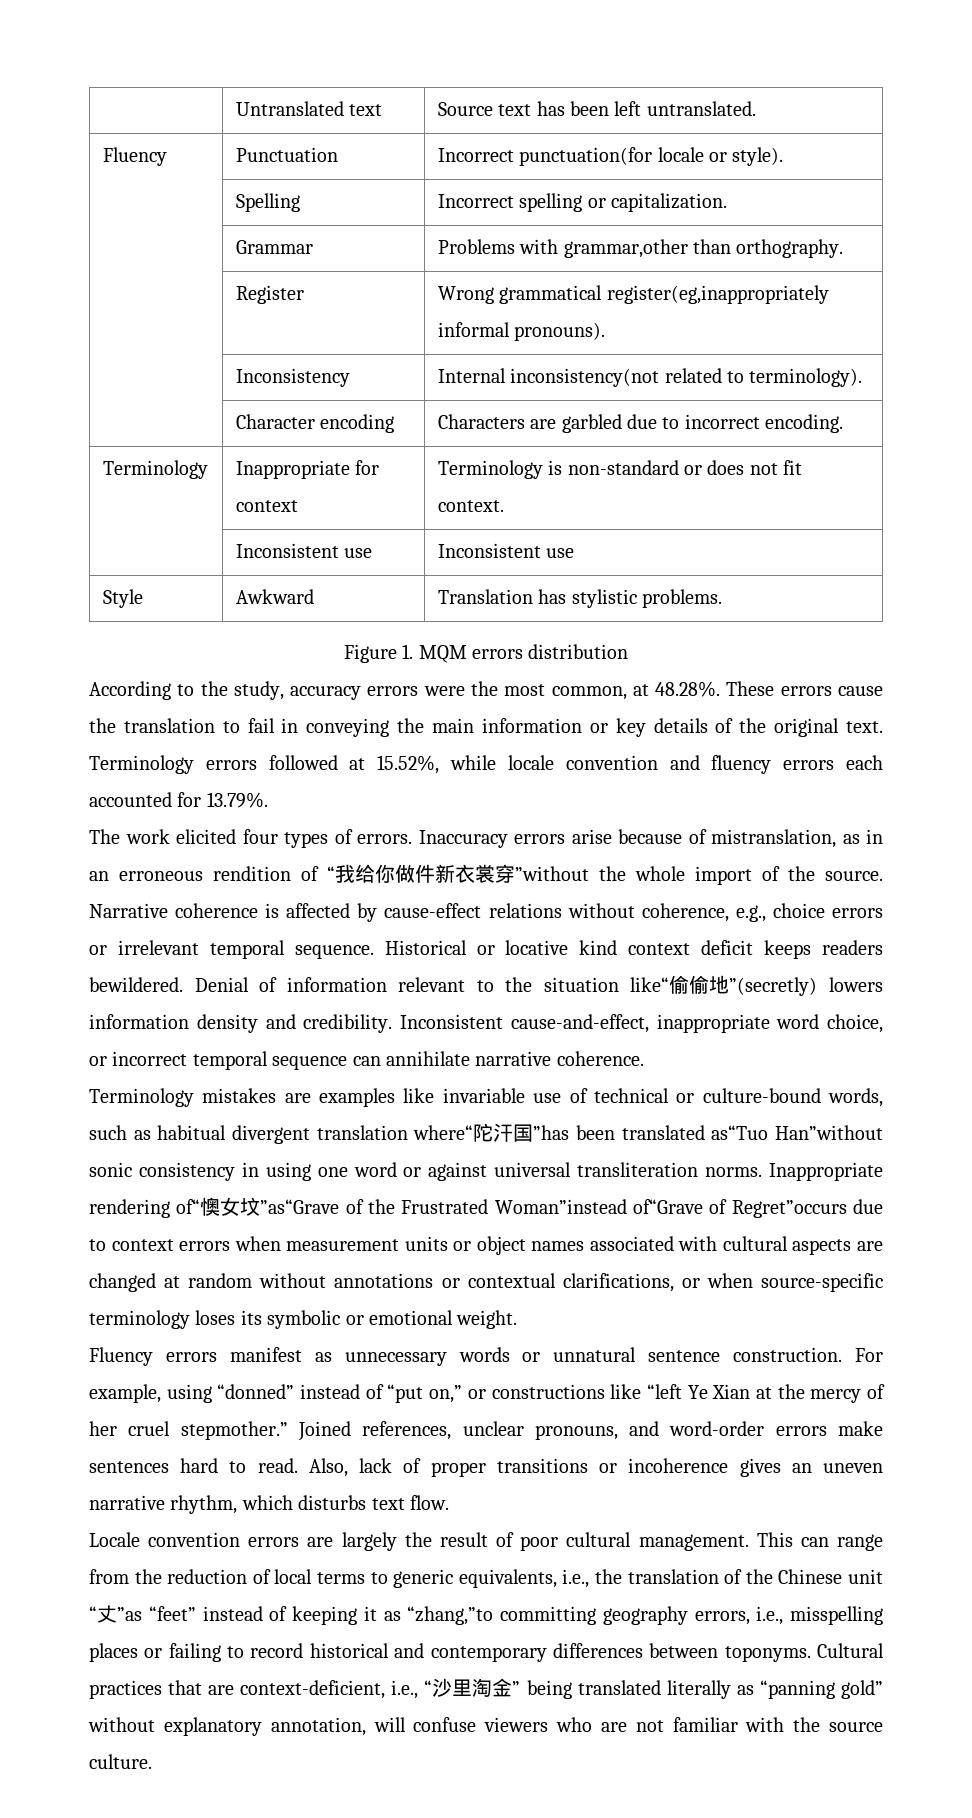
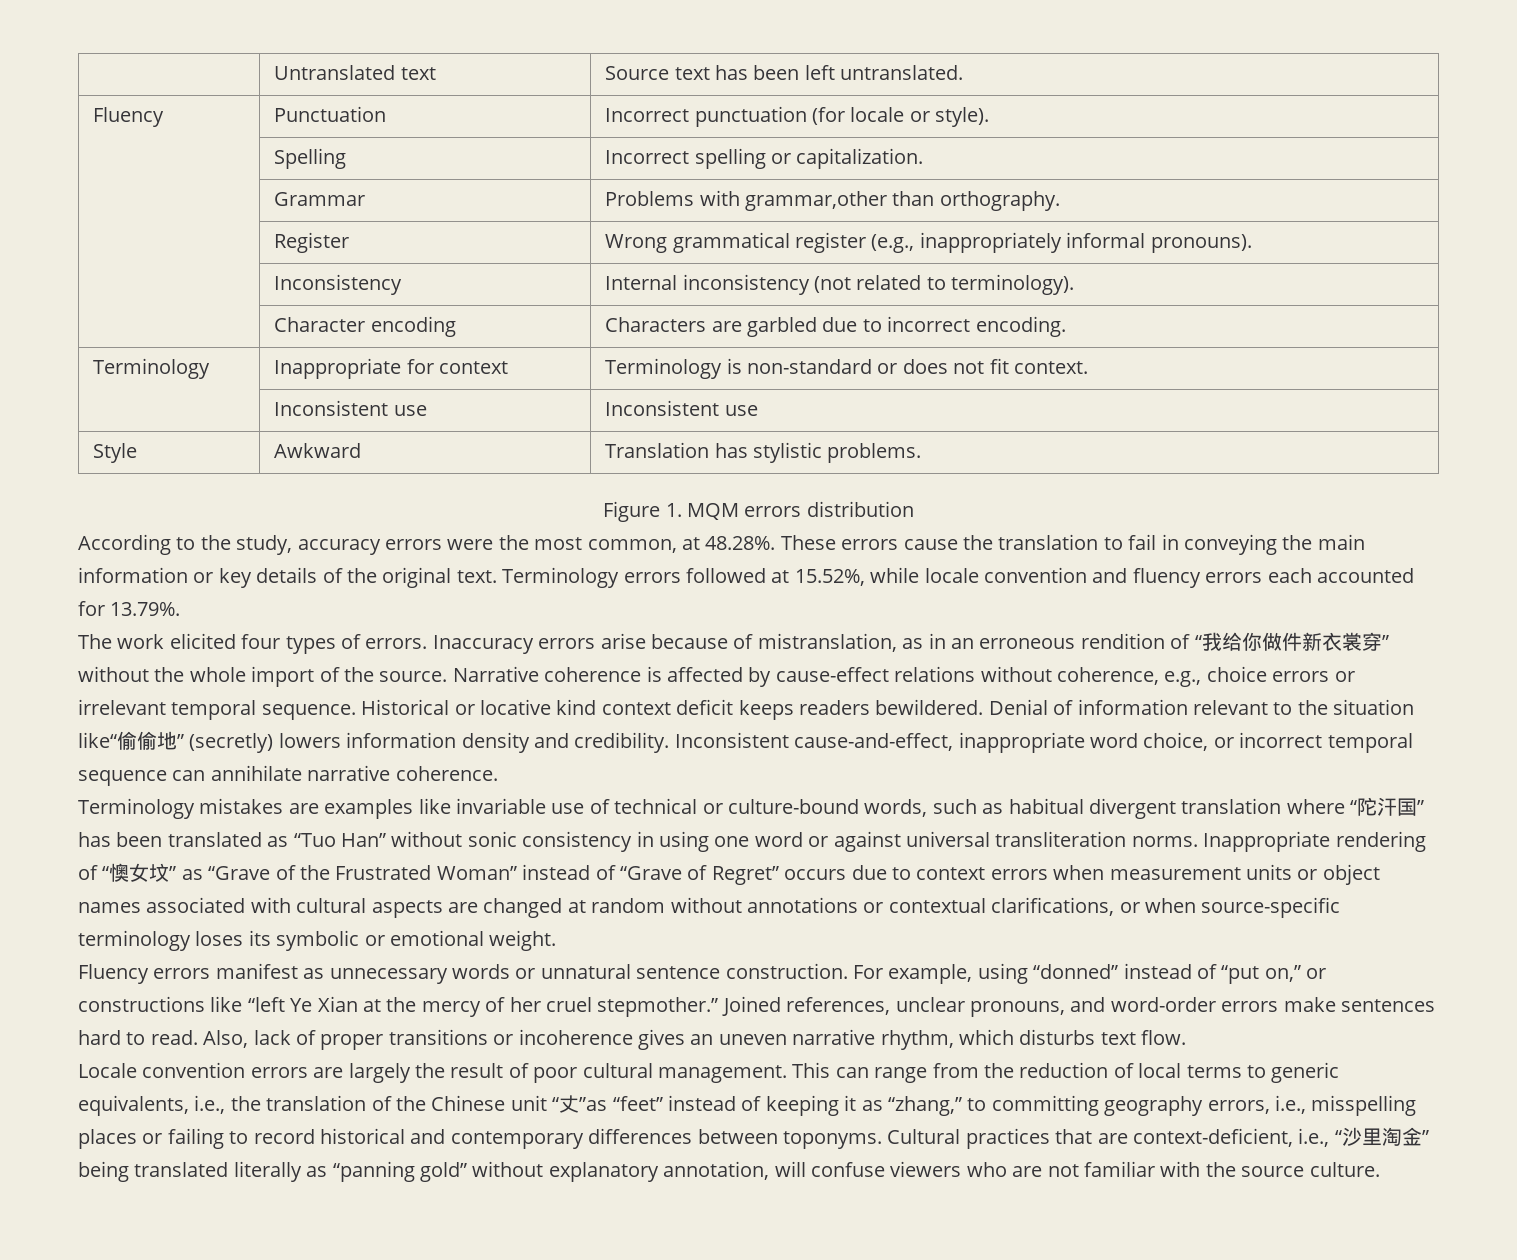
[519,147,653,166] punctuation(for -> [694,106,845,127] punctuation (for
[606,285,829,304] register(eg,inappropriately -> [794,232,1062,253] register (e.g., inappropriately
[510,368,660,387] inconsistency(not -> [682,274,851,295] inconsistency (not
[515,866,589,881] ”without -> [1381,635,1389,649] [78,666,149,682] ” without
[729,977,818,996] ”(secretly) -> [177,733,274,753] ” (secretly)
[413,1123,883,1142] where“陀汗国”has been translated as“Tuo Han”without -> [1286,797,1425,816] [78,831,463,847] where “陀汗国” has been translated as “Tuo Han” without
[176,1197,847,1218] of“懊女坟”as“Grave of the Frustrated Woman”instead of“Grave of Regret”occurs -> [78,863,847,885] of “懊女坟” as “Grave of the Frustrated Woman” instead of “Grave of Regret” occurs
[407,1606,494,1625] “zhang,”to -> [887,1096,987,1116] “zhang,” to

